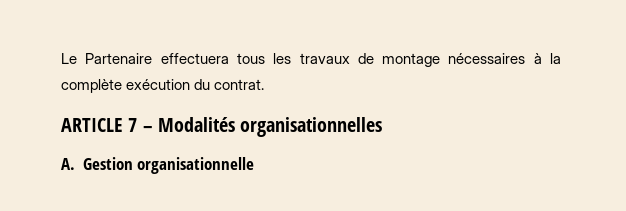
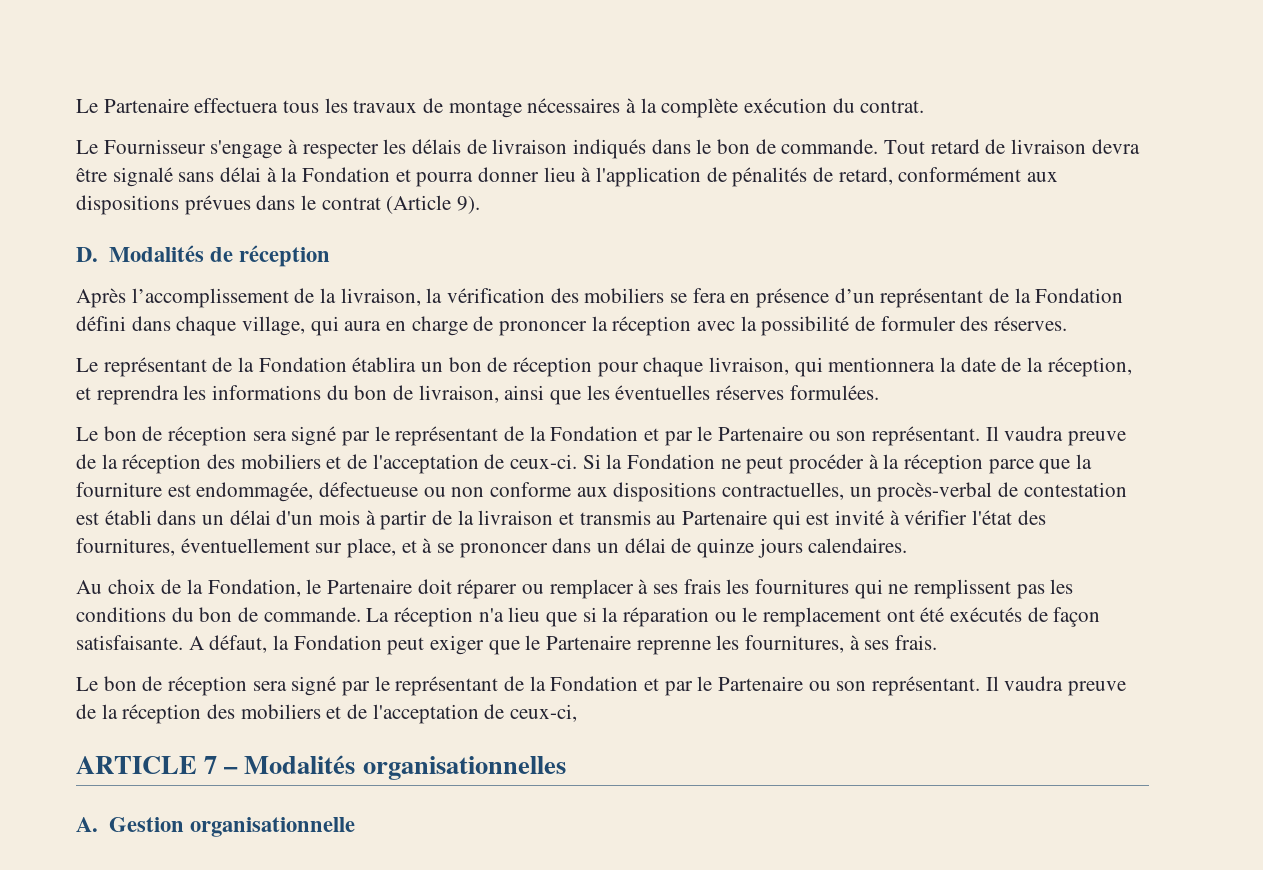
(265, 84) none -> [76,139,1140,159] [76,167,1059,187] [76,195,481,215] [76,245,330,267] [76,288,1124,308] [76,316,1068,336] [76,357,1132,377] [76,385,879,405] [76,426,1127,446] [76,454,1093,474] [76,482,1127,502] [76,510,1046,530] [76,538,908,558] [76,579,1074,599] [76,607,1101,627] [76,635,938,655] [76,676,1127,696] [76,704,578,724] // Le Fournisseur s'engage à respecter les délais de livraison indiqués dans le bon de commande. Tout retard de livraison devra être signalé sans délai à la Fondation et pourra donner lieu à l'application de pénalités de retard, conformément aux dispositions prévues dans le contrat (Article 9). // D. Modalités de réception // Après l’accomplissement de la livraison, la vérification des mobiliers se fera en présence d’un représentant de la Fondation défini dans chaque village, qui aura en charge de prononcer la réception avec la possibilité de formuler des réserves. // Le représentant de la Fondation établira un bon de réception pour chaque livraison, qui mentionnera la date de la réception, et reprendra les informations du bon de livraison, ainsi que les éventuelles réserves formulées. // Le bon de réception sera signé par le représentant de la Fondation et par le Partenaire ou son représentant. Il vaudra preuve de la réception des mobiliers et de l'acceptation de ceux-ci. Si la Fondation ne peut procéder à la réception parce que la fourniture est endommagée, défectueuse ou non conforme aux dispositions contractuelles, un procès-verbal de contestation est établi dans un délai d'un mois à partir de la livraison et transmis au Partenaire qui est invité à vérifier l'état des fournitures, éventuellement sur place, et à se prononcer dans un délai de quinze jours calendaires. // Au choix de la Fondation, le Partenaire doit réparer ou remplacer à ses frais les fournitures qui ne remplissent pas les conditions du bon de commande. La réception n'a lieu que si la réparation ou le remplacement ont été exécutés de façon satisfaisante. A défaut, la Fondation peut exiger que le Partenaire reprenne les fournitures, à ses frais. // Le bon de réception sera signé par le représentant de la Fondation et par le Partenaire ou son représentant. Il vaudra preuve de la réception des mobiliers et de l'acceptation de ceux-ci,

